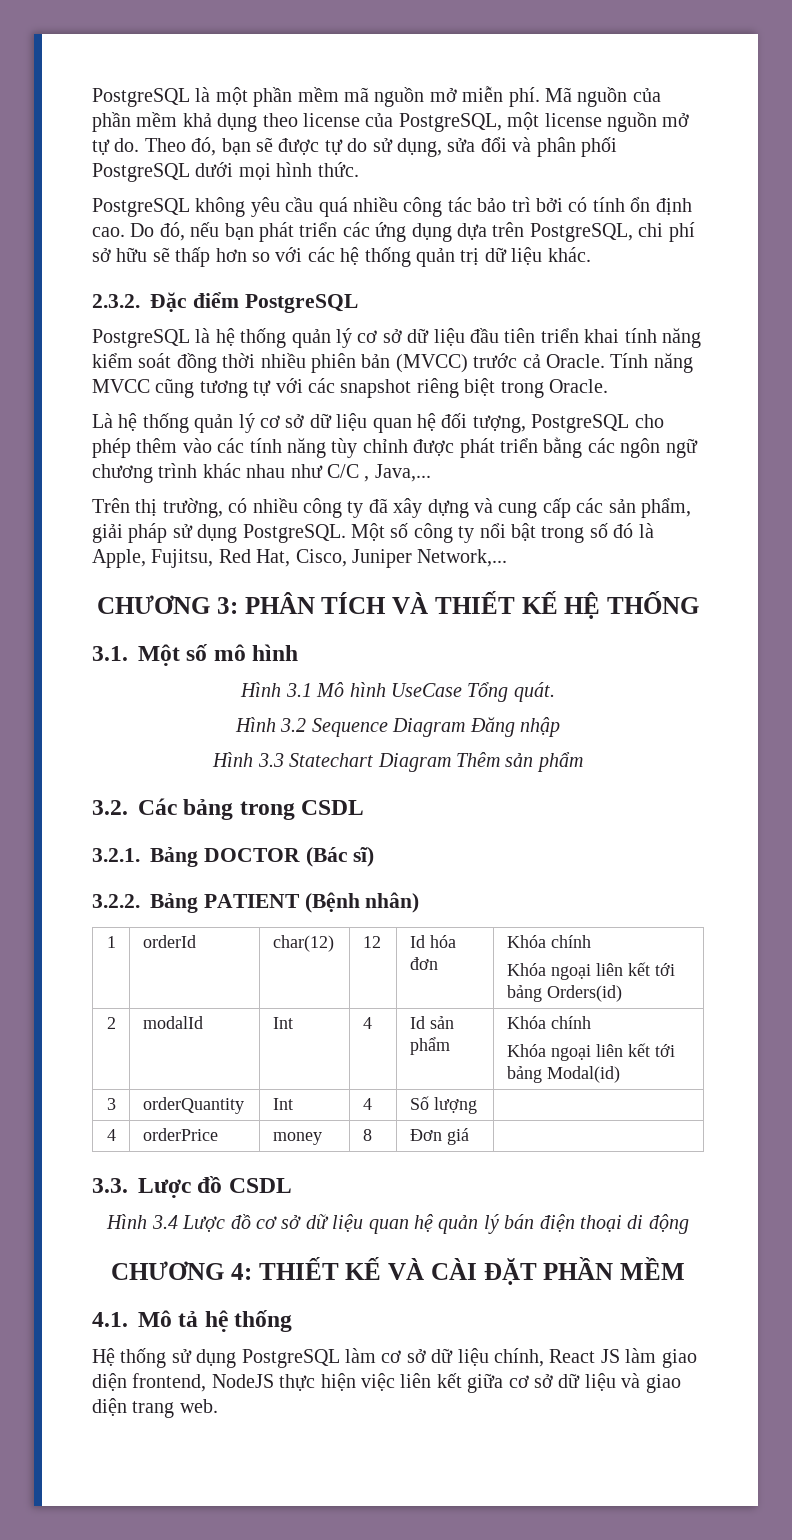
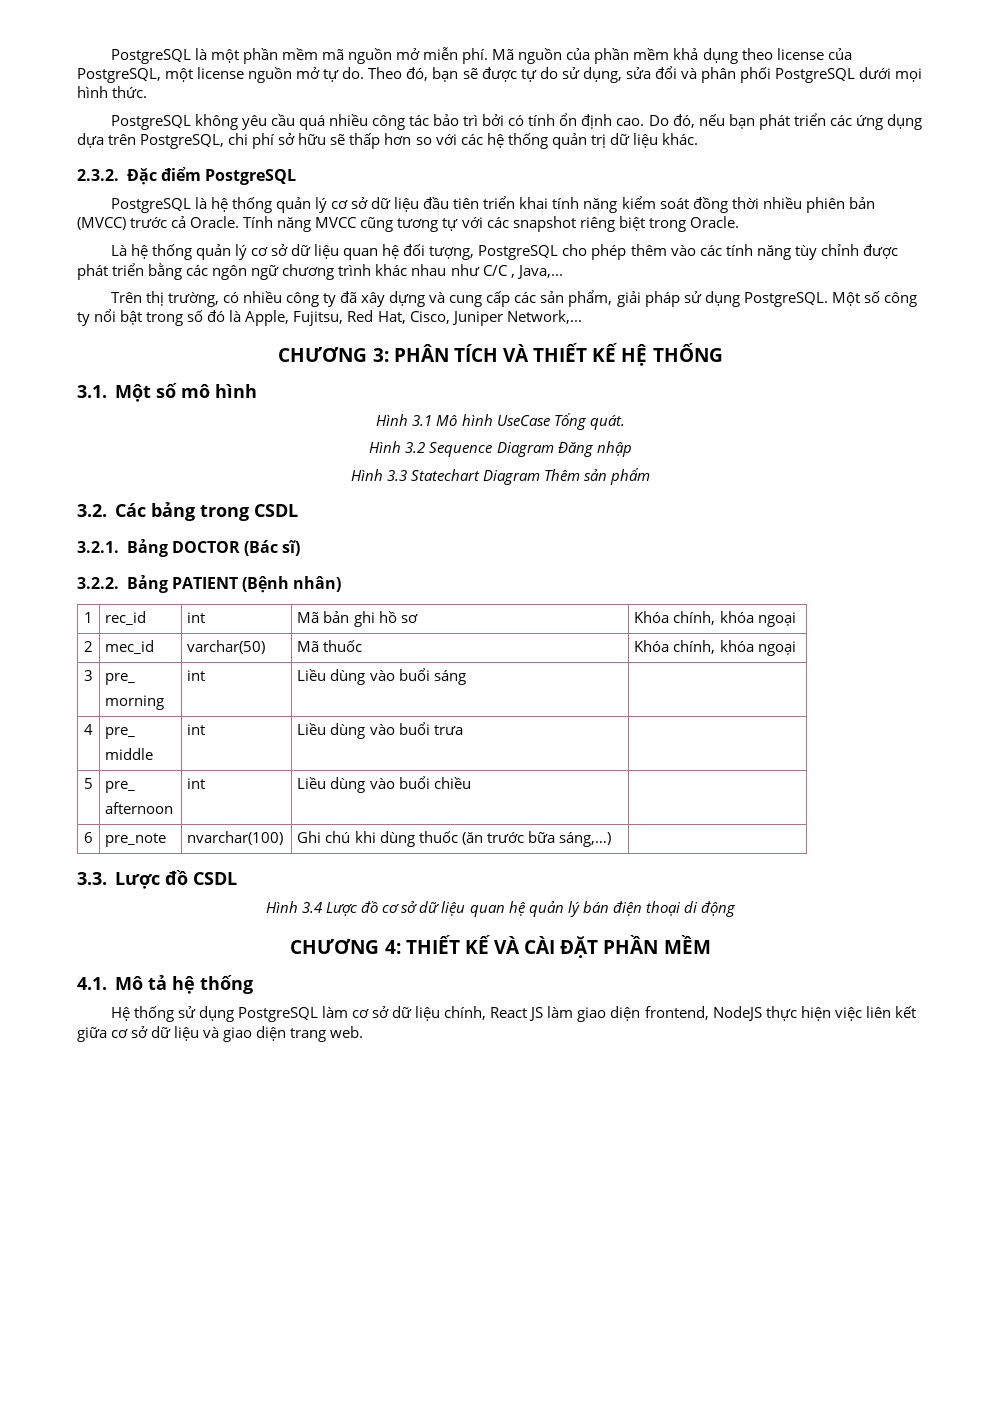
[142,935,196,948] [272,935,334,952] [362,936,381,948] [409,935,456,948] [409,957,438,970] [506,935,591,948] [506,962,675,980] [506,985,622,1002] [106,1017,116,1029] [142,1016,203,1029] [272,1017,293,1029] [362,1017,372,1029] [409,1016,454,1029] [409,1037,450,1055] [506,1016,591,1029] [506,1043,675,1061] [506,1066,620,1083] [106,1098,116,1110] [142,1097,244,1114] [272,1098,293,1110] [362,1098,372,1110] [409,1096,477,1114] [106,1129,116,1141] [142,1128,218,1141] [272,1132,322,1145] [362,1129,372,1141] [409,1128,469,1145] orderId | char(12) | 12 | Id hóa đơn | Khóa chính // Khóa ngoại liên kết tới bảng Orders(id) // 2 | modalId | Int | 4 | Id sản phẩm | Khóa chính // Khóa ngoại liên kết tới bảng Modal(id) // 3 | orderQuantity | Int | 4 | Số lượng | // 4 | orderPrice | money | 8 | Đơn giá -> [105,611,147,625] [187,612,206,623] [297,611,418,627] [634,611,796,627] [84,641,93,652] [105,640,155,654] [187,640,266,654] [297,640,363,652] [634,640,796,656] [84,670,93,681] [105,673,136,685] [105,695,165,710] [187,670,206,681] [297,668,466,685] [84,724,93,735] [105,727,136,739] [105,748,154,760] [187,724,206,735] [297,722,463,739] [84,778,93,789] [105,781,136,793] [105,802,174,814] [187,778,206,789] [297,776,471,793] [84,832,93,843] [105,833,167,847] [187,831,284,845] [297,831,611,847] rec_id | int | Mã bản ghi hồ sơ | Khóa chính, khóa ngoại // 2 | mec_id | varchar(50) | Mã thuốc | Khóa chính, khóa ngoại // 3 | pre_ // morning | int | Liều dùng vào buổi sáng | // 4 | pre_ // middle | int | Liều dùng vào buổi trưa | // 5 | pre_ // afternoon | int | Liều dùng vào buổi chiều | // 6 | pre_note | nvarchar(100) | Ghi chú khi dùng thuốc (ăn trước bữa sáng,…)

